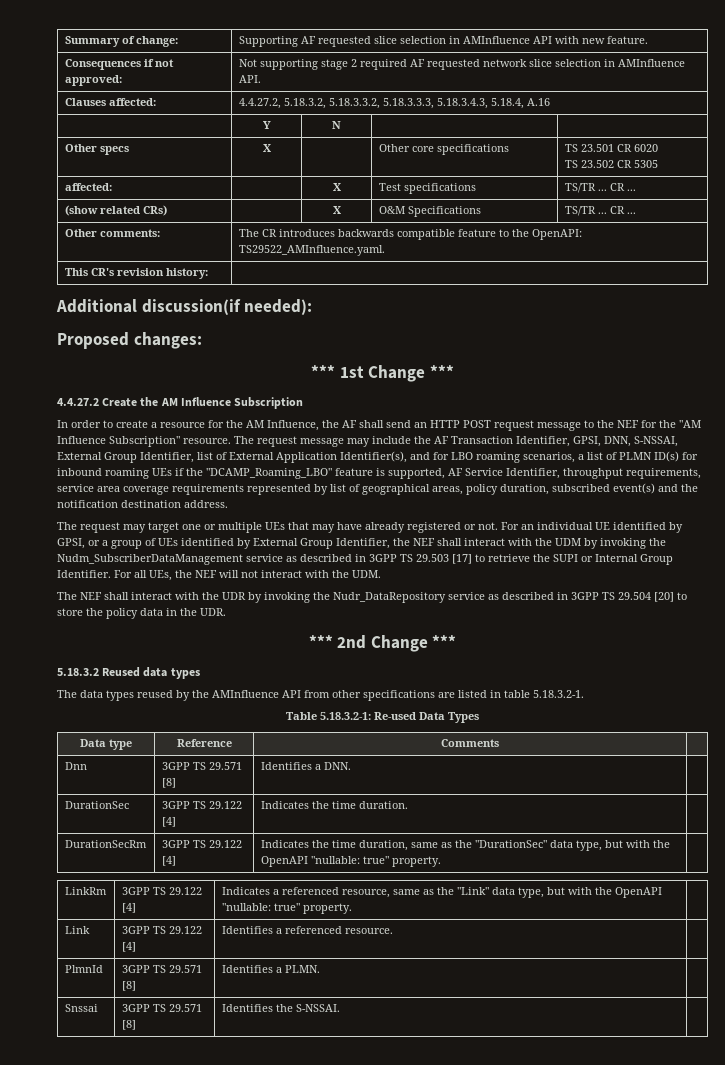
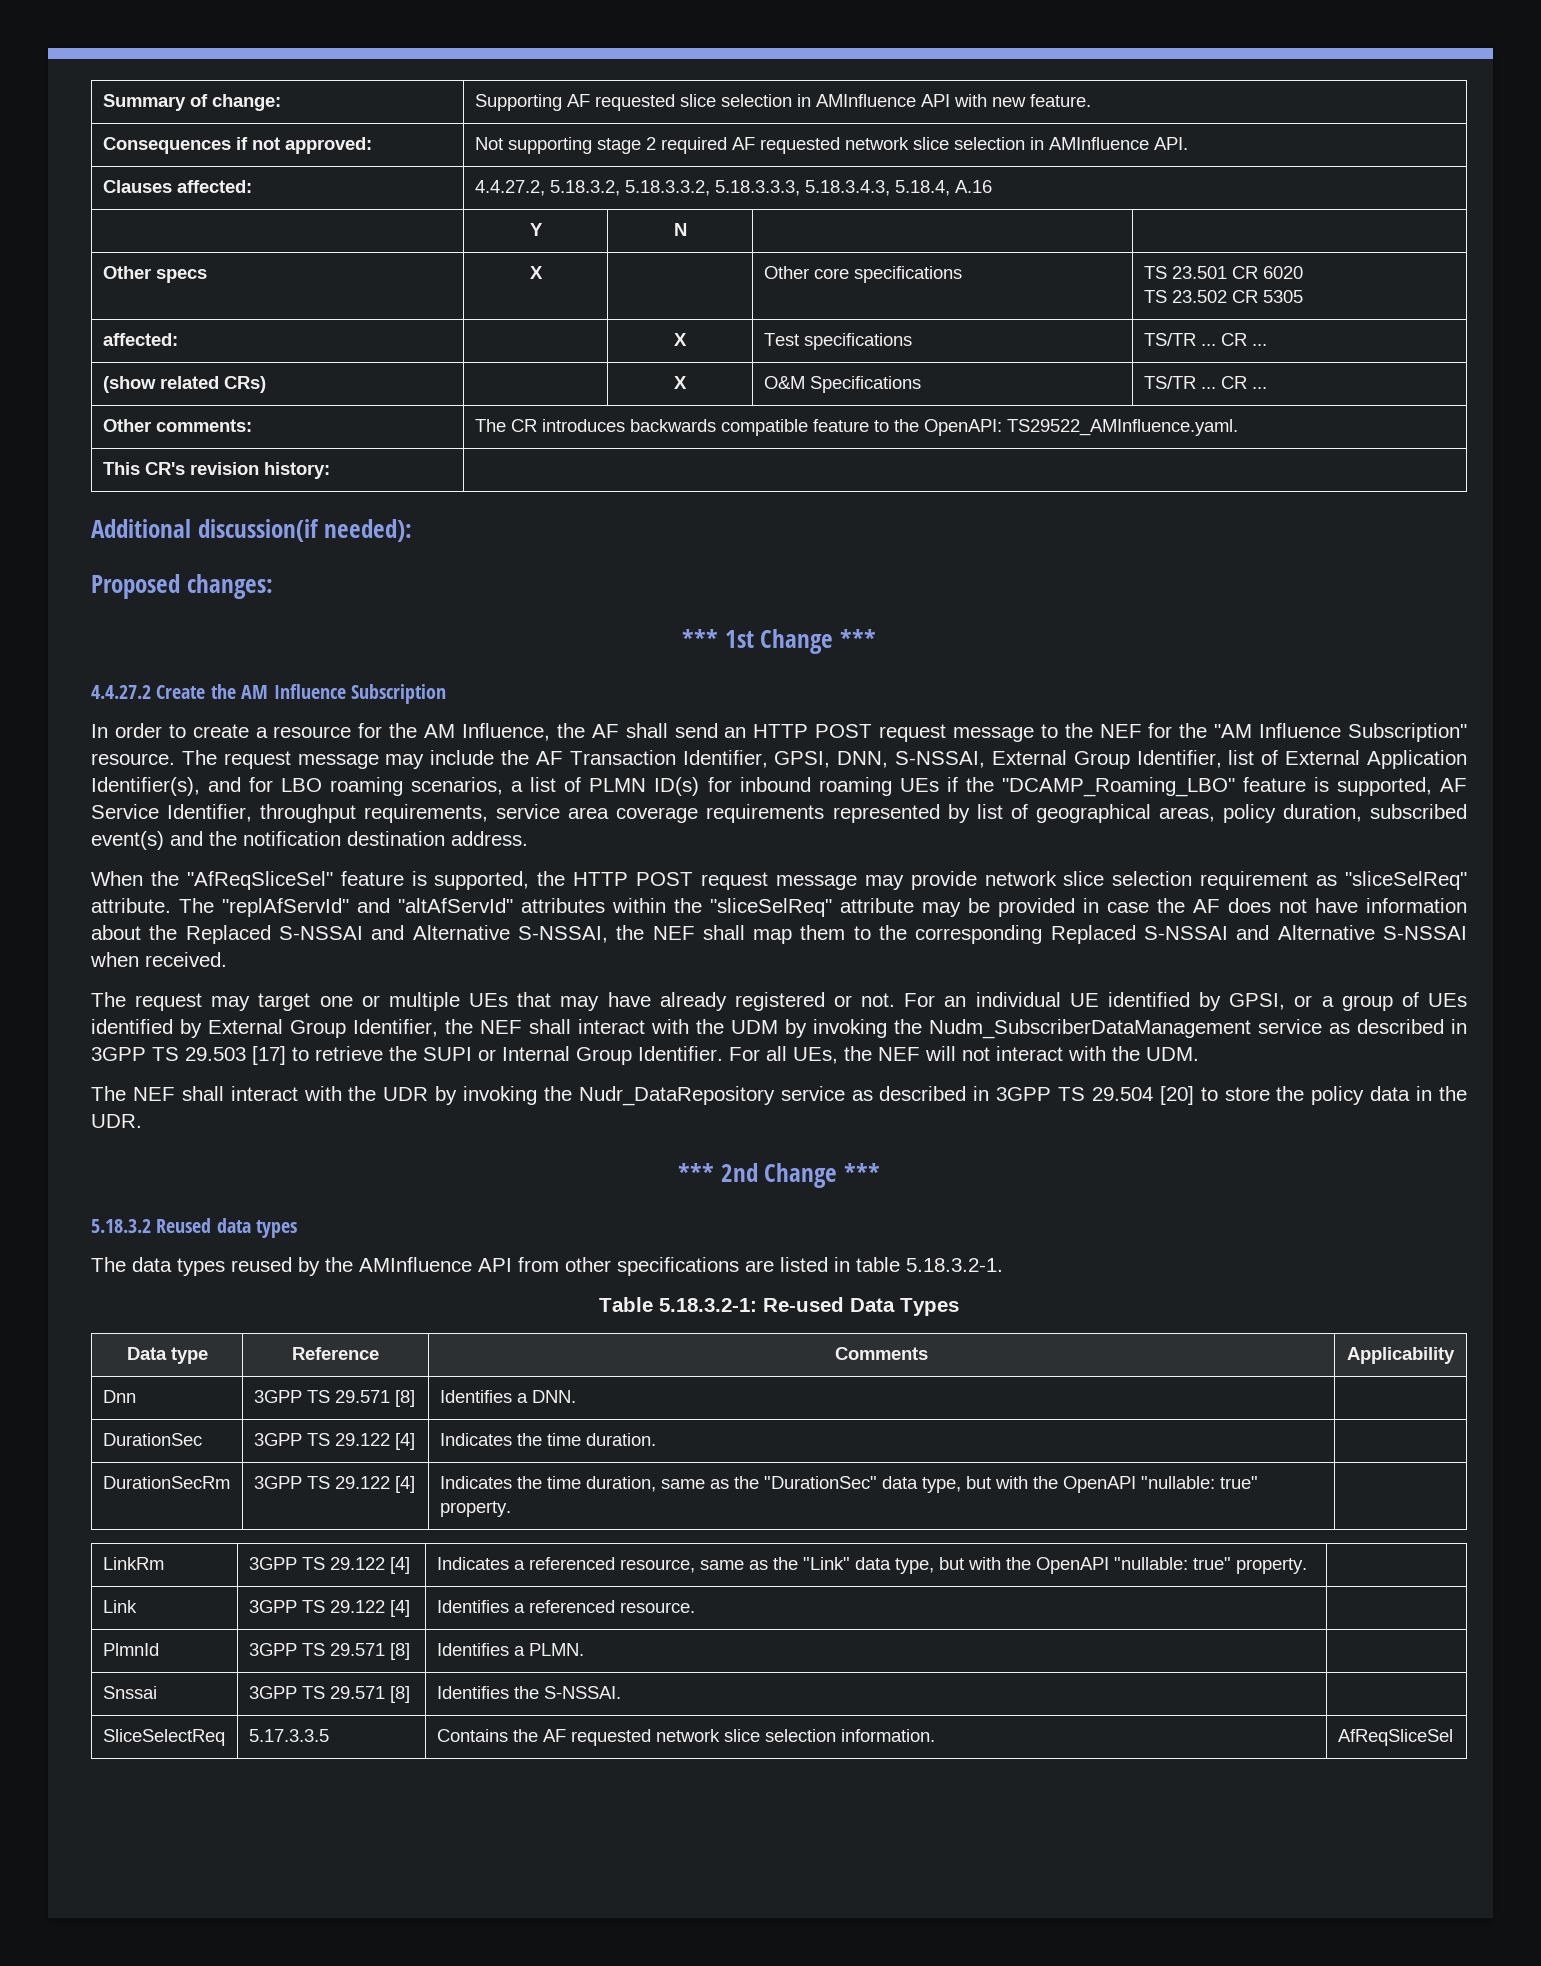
(228, 504) none -> [91,871,1468,890] [91,898,1467,917] [91,925,1467,944] [90,952,227,967] // When the "AfReqSliceSel" feature is supported, the HTTP POST request message may provide network slice selection requirement as "sliceSelReq" attribute. The "replAfServId" and "altAfServId" attributes within the "sliceSelReq" attribute may be provided in case the AF does not have information about the Replaced S-NSSAI and Alternative S-NSSAI, the NEF shall map them to the corresponding Replaced S-NSSAI and Alternative S-NSSAI when received.
(499, 743) none -> [1347,1347,1455,1364] Applicability
(340, 1008) none -> [102,1729,225,1746] [248,1729,329,1742] [436,1729,935,1746] [1337,1729,1453,1746] // SliceSelectReq | 5.17.3.3.5 | Contains the AF requested network slice selection information. | AfReqSliceSel

